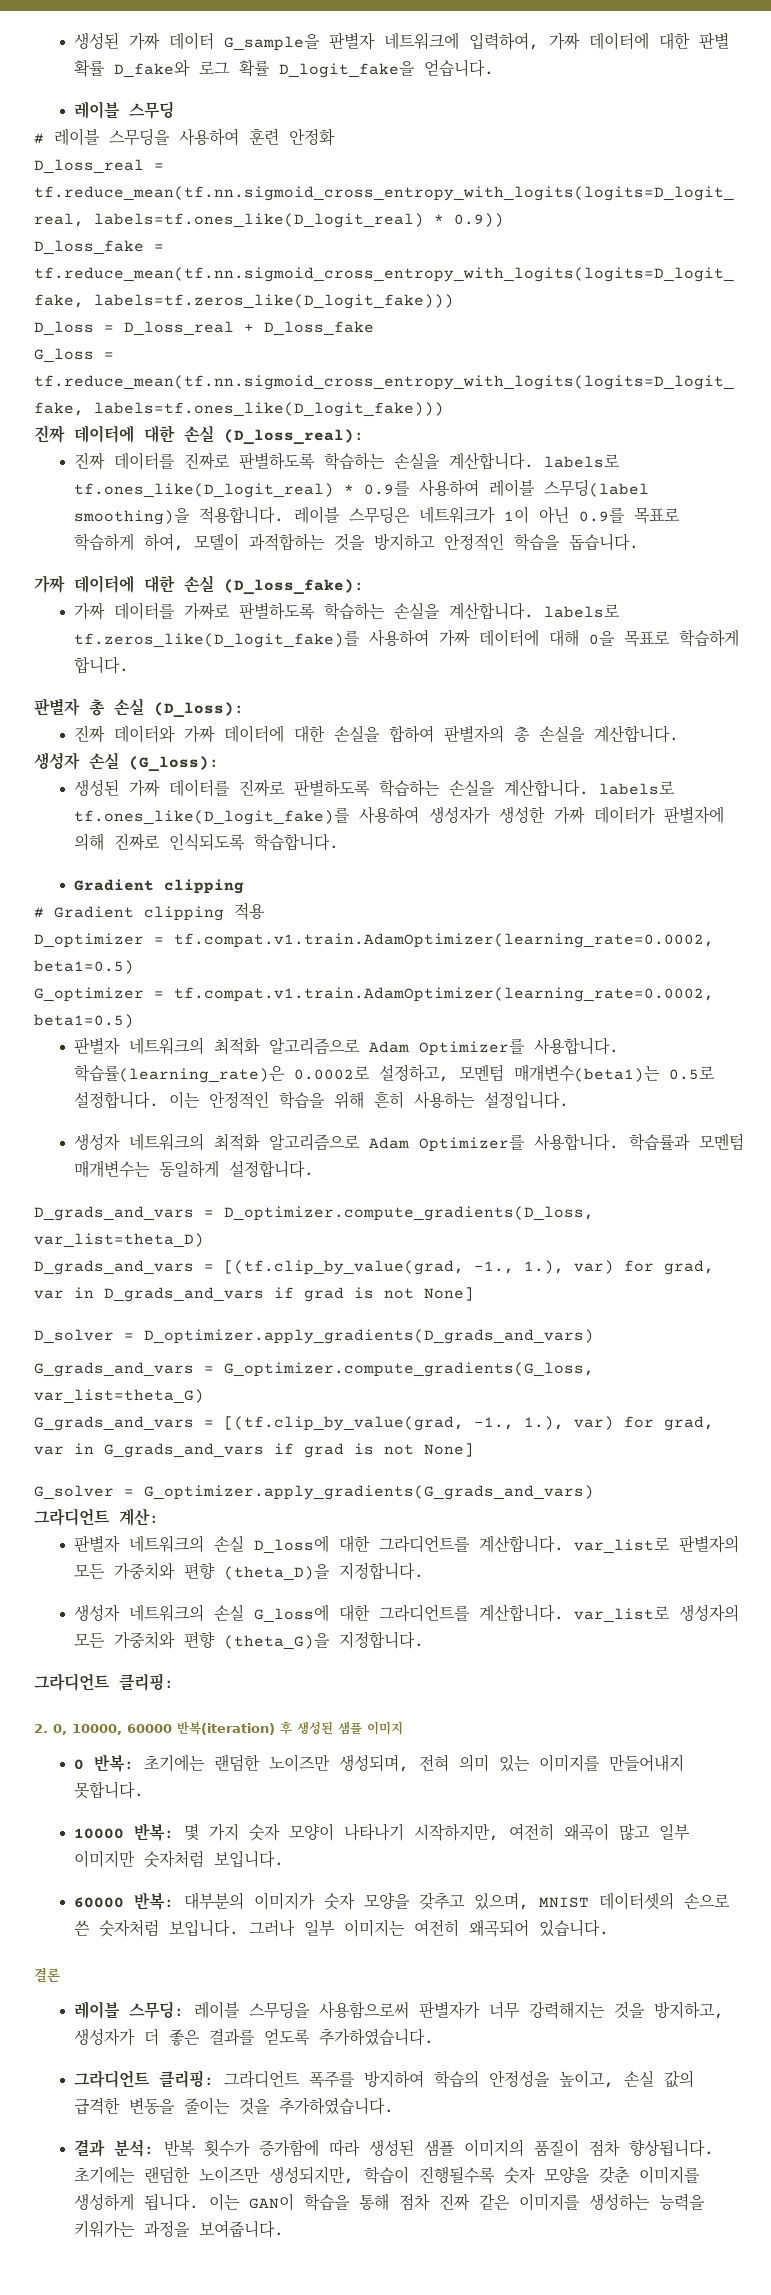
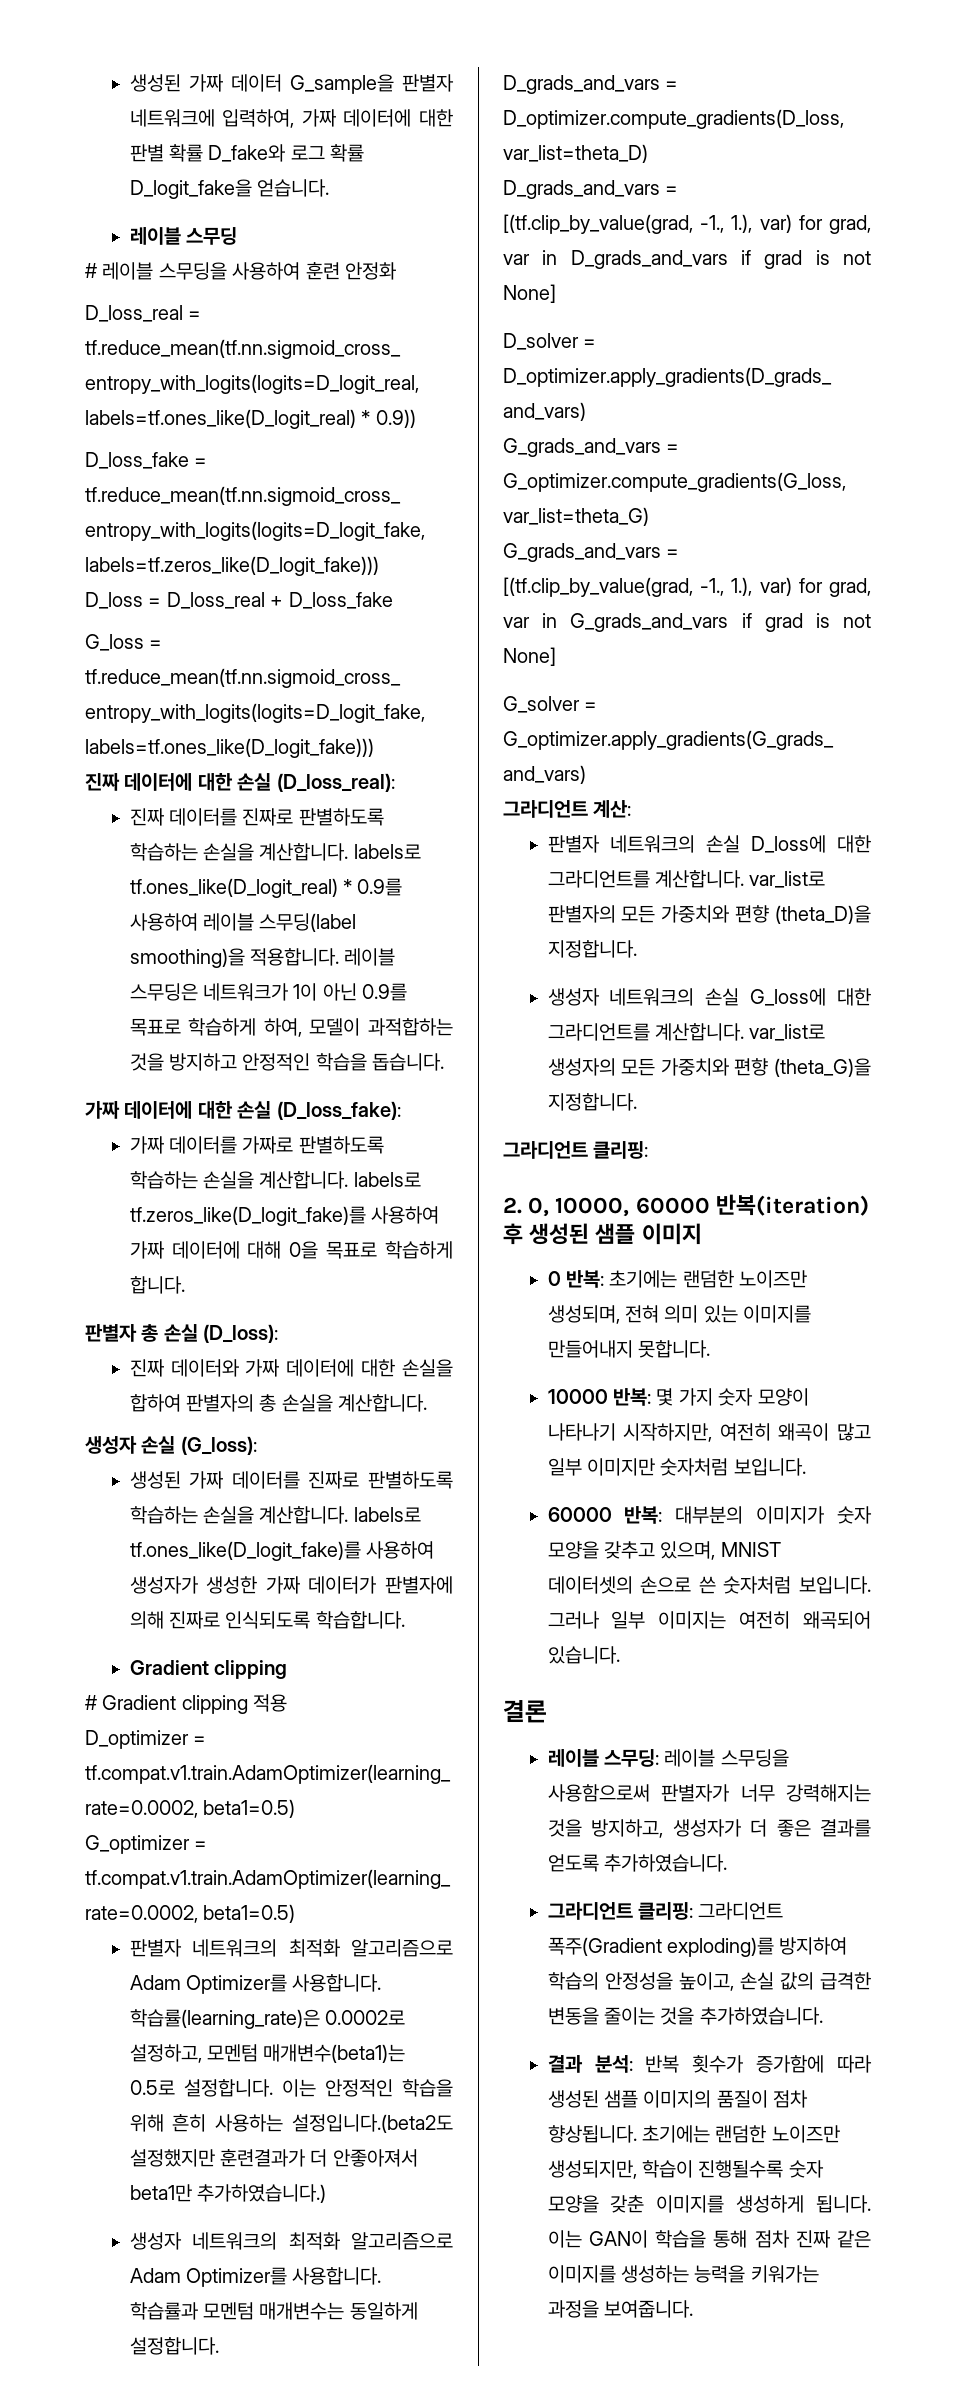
[484,1091,570,1109] 설정입니다. -> [292,2114,453,2133] [129,2149,418,2167] [129,2184,327,2203] 설정입니다.(beta2도 설정했지만 훈련결과가 더 안좋아져서 beta1만 추가하였습니다.)
[309,2072,356,2088] 폭주를 -> [547,1937,775,1957] 폭주(Gradient exploding)를

